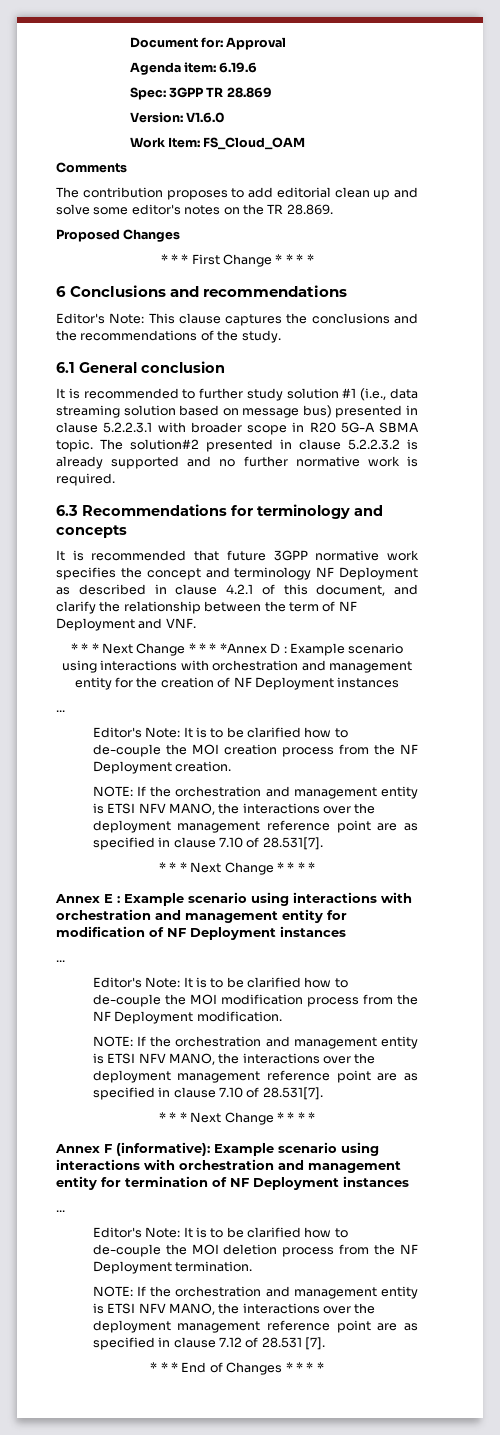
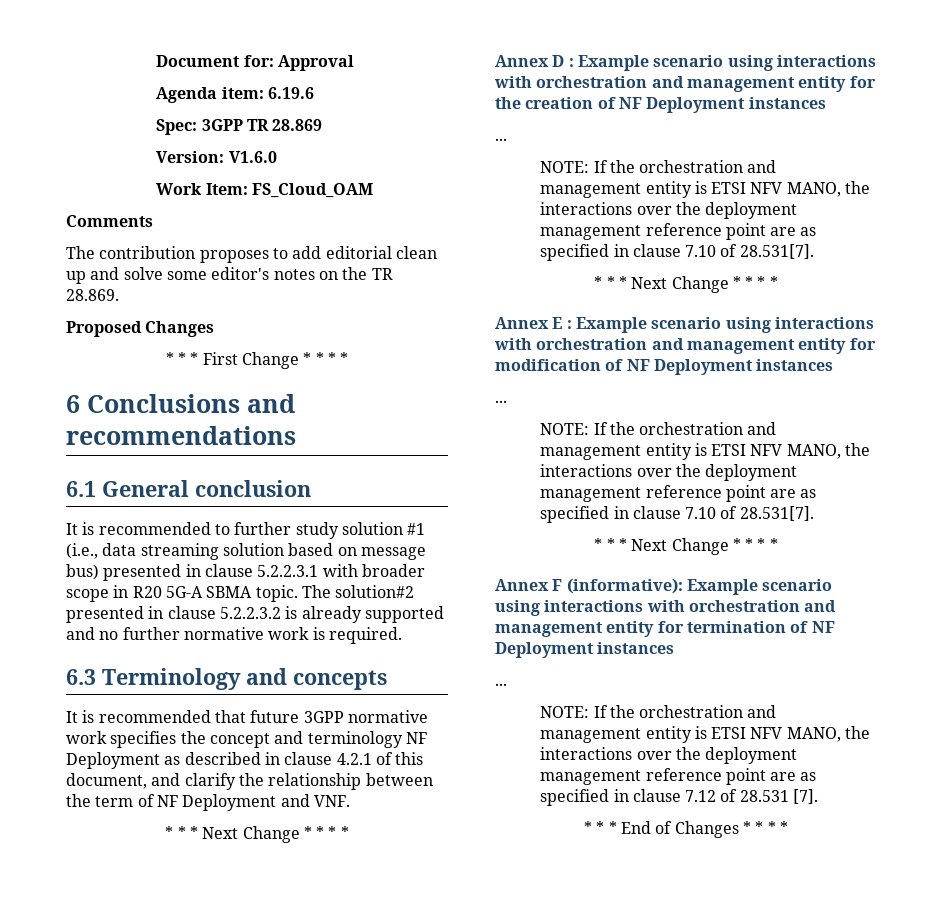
[56,313,418,326] [56,330,281,343] // Editor's Note: This clause captures the conclusions and the recommendations of the study. -> (296, 435) none
[82,504,350,519] Recommendations for terminology -> [102,668,241,690] Terminology
[219,643,267,654] *Annex -> [340,826,349,839] [495,55,549,67] * // Annex
[92,727,348,738] [92,744,419,757] [92,761,232,774] // Editor's Note: It is to be clarified how to de-couple the MOI creation process from the NF Deployment creation. -> (507, 139) none
[92,977,348,988] [92,994,418,1007] [92,1011,282,1024] // Editor's Note: It is to be clarified how to de-couple the MOI modification process from the NF Deployment modification. -> (507, 401) none
[92,1227,348,1238] [92,1244,418,1257] [92,1261,253,1274] // Editor's Note: It is to be clarified how to de-couple the MOI deletion process from the NF Deployment termination. -> (507, 684) none

